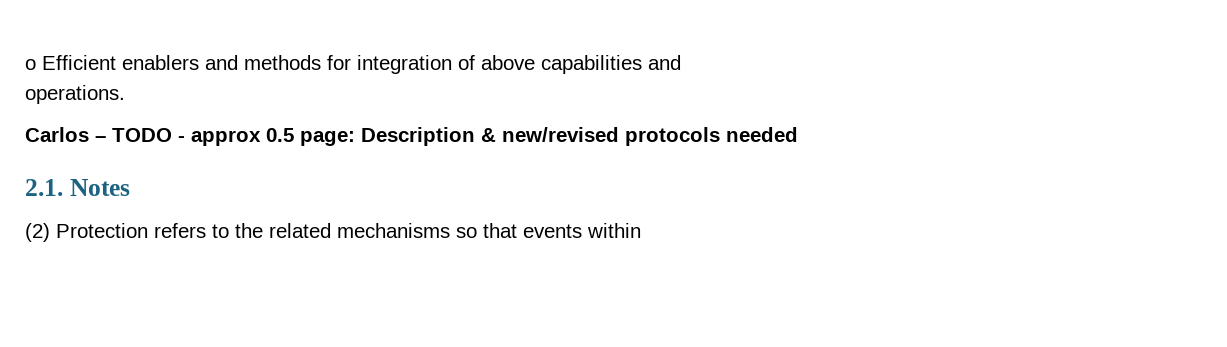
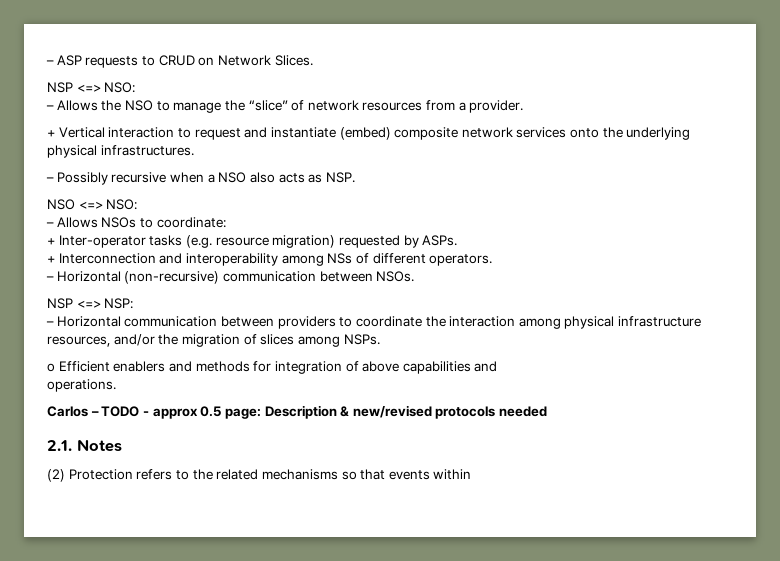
(25, 64) none -> [46,55,313,68] [47,82,136,93] [46,100,524,113] [47,127,691,140] [47,145,194,158] [46,172,355,185] [47,199,138,210] [46,217,226,228] [47,235,458,248] [47,253,493,266] [46,271,415,284] [47,298,134,309] [46,316,702,329] [47,334,380,347] – ASP requests to CRUD on Network Slices. // NSP <=> NSO: // – Allows the NSO to manage the “slice” of network resources from a provider. // + Vertical interaction to request and instantiate (embed) composite network services onto the underlying physical infrastructures. // – Possibly recursive when a NSO also acts as NSP. // NSO <=> NSO: // – Allows NSOs to coordinate: // + Inter-operator tasks (e.g. resource migration) requested by ASPs. // + Interconnection and interoperability among NSs of different operators. // – Horizontal (non-recursive) communication between NSOs. // NSP <=> NSP: // – Horizontal communication between providers to coordinate the interaction among physical infrastructure resources, and/or the migration of slices among NSPs. //

